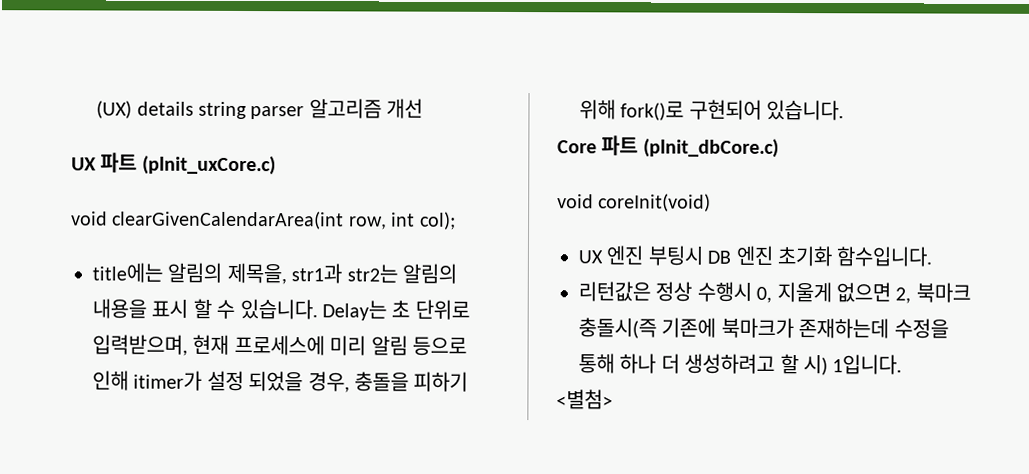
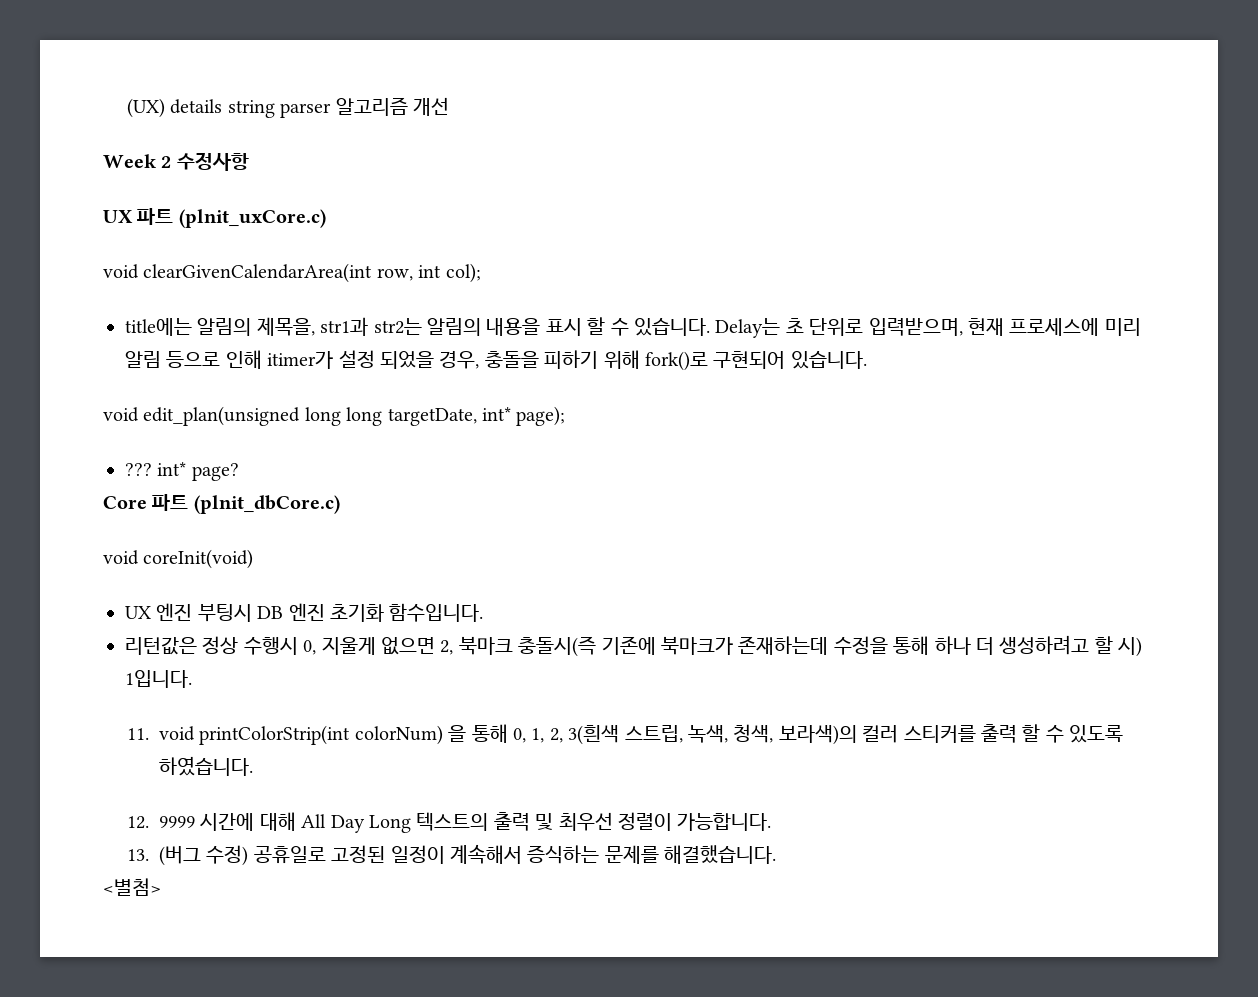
(424, 108) none -> [103,152,249,171] // Week 2 수정사항
(845, 110) none -> [103,406,566,426] [125,462,239,481] // void edit_plan(unsigned long long targetDate, int* page); // ??? int* page?
(903, 364) none -> [127,724,1124,745] [159,756,254,776] [127,812,772,833] [127,844,777,866] // 11. void printColorStrip(int colorNum) 을 통해 0, 1, 2, 3(흰색 스트립, 녹색, 청색, 보라색)의 컬러 스티커를 출력 할 수 있도록 하였습니다. // 12. 9999 시간에 대해 All Day Long 텍스트의 출력 및 최우선 정렬이 가능합니다. // 13. (버그 수정) 공휴일로 고정된 일정이 계속해서 증식하는 문제를 해결했습니다.

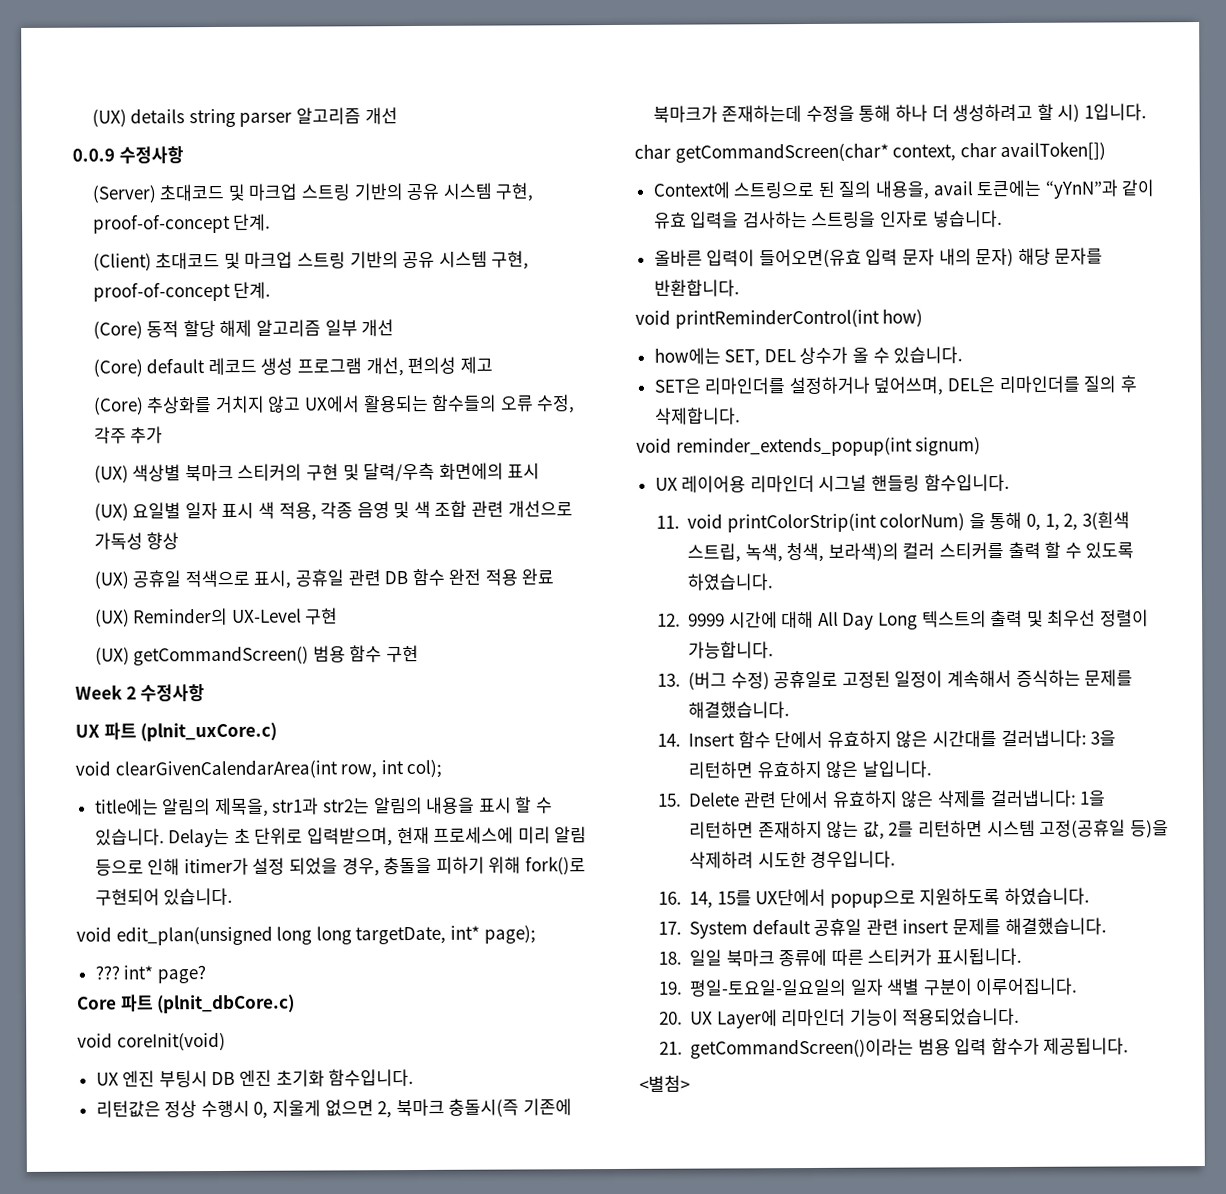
(450, 106) none -> [72,146,184,164] [91,182,534,204] [92,213,272,234] [92,250,530,272] [92,281,272,302] [92,319,395,340] [92,356,493,378] [92,394,576,416] [93,426,164,444] [93,462,541,484] [93,500,573,522] [93,532,180,550] [93,568,555,590] [94,607,339,628] [94,644,419,666] // 0.0.9 수정사항 // (Server) 초대코드 및 마크업 스트링 기반의 공유 시스템 구현, proof-of-concept 단계. // (Client) 초대코드 및 마크업 스트링 기반의 공유 시스템 구현, proof-of-concept 단계. // (Core) 동적 할당 해제 알고리즘 일부 개선 // (Core) default 레코드 생성 프로그램 개선, 편의성 제고 // (Core) 추상화를 거치지 않고 UX에서 활용되는 함수들의 오류 수정, 각주 추가 // (UX) 색상별 북마크 스티커의 구현 및 달력/우측 화면에의 표시 // (UX) 요일별 일자 표시 색 적용, 각종 음영 및 색 조합 관련 개선으로 가독성 향상 // (UX) 공휴일 적색으로 표시, 공휴일 관련 DB 함수 완전 적용 완료 // (UX) Reminder의 UX-Level 구현 // (UX) getCommandScreen() 범용 함수 구현
(192, 679) none -> [634,141,1107,163] [652,179,1155,200] [653,210,1003,229] [653,247,1104,269] [653,279,740,297] [635,308,924,329] [653,346,964,367] [653,375,1137,396] [654,407,741,425] [636,436,982,457] [654,473,1010,493] // char getCommandScreen(char* context, char availToken[]) // Context에 스트링으로 된 질의 내용을, avail 토큰에는 “yYnN”과 같이 유효 입력을 검사하는 스트링을 인자로 넣습니다. // 올바른 입력이 들어오면(유효 입력 문자 내의 문자) 해당 문자를 반환합니다. // void printReminderControl(int how) // how에는 SET, DEL 상수가 올 수 있습니다. // SET은 리마인더를 설정하거나 덮어쓰며, DEL은 리마인더를 질의 후 삭제합니다. // void reminder_extends_popup(int signum) // UX 레이어용 리마인더 시그널 핸들링 함수입니다.
(777, 854) none -> [656,729,1117,749] [688,760,932,779] [656,789,1107,809] [689,819,1169,840] [689,850,897,869] [657,887,1091,909] [657,917,1107,939] [657,947,1023,967] [657,977,1079,997] [658,1007,1021,1029] [658,1037,1130,1059] // 14. Insert 함수 단에서 유효하지 않은 시간대를 걸러냅니다: 3을 리턴하면 유효하지 않은 날입니다. // 15. Delete 관련 단에서 유효하지 않은 삭제를 걸러냅니다: 1을 리턴하면 존재하지 않는 값, 2를 리턴하면 시스템 고정(공휴일 등)을 삭제하려 시도한 경우입니다. // 16. 14, 15를 UX단에서 popup으로 지원하도록 하였습니다. // 17. System default 공휴일 관련 insert 문제를 해결했습니다. // 18. 일일 북마크 종류에 따른 스티커가 표시됩니다. // 19. 평일-토요일-일요일의 일자 색별 구분이 이루어집니다. // 20. UX Layer에 리마인더 기능이 적용되었습니다. // 21. getCommandScreen()이라는 범용 입력 함수가 제공됩니다.

